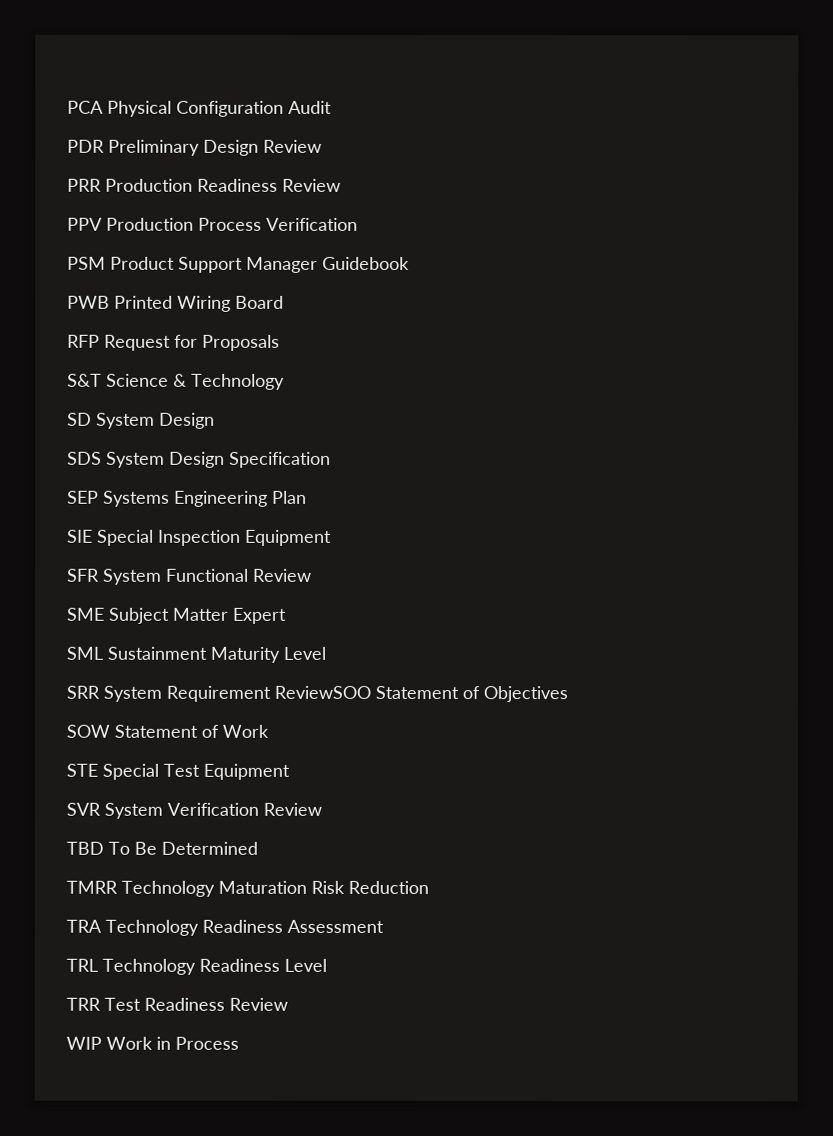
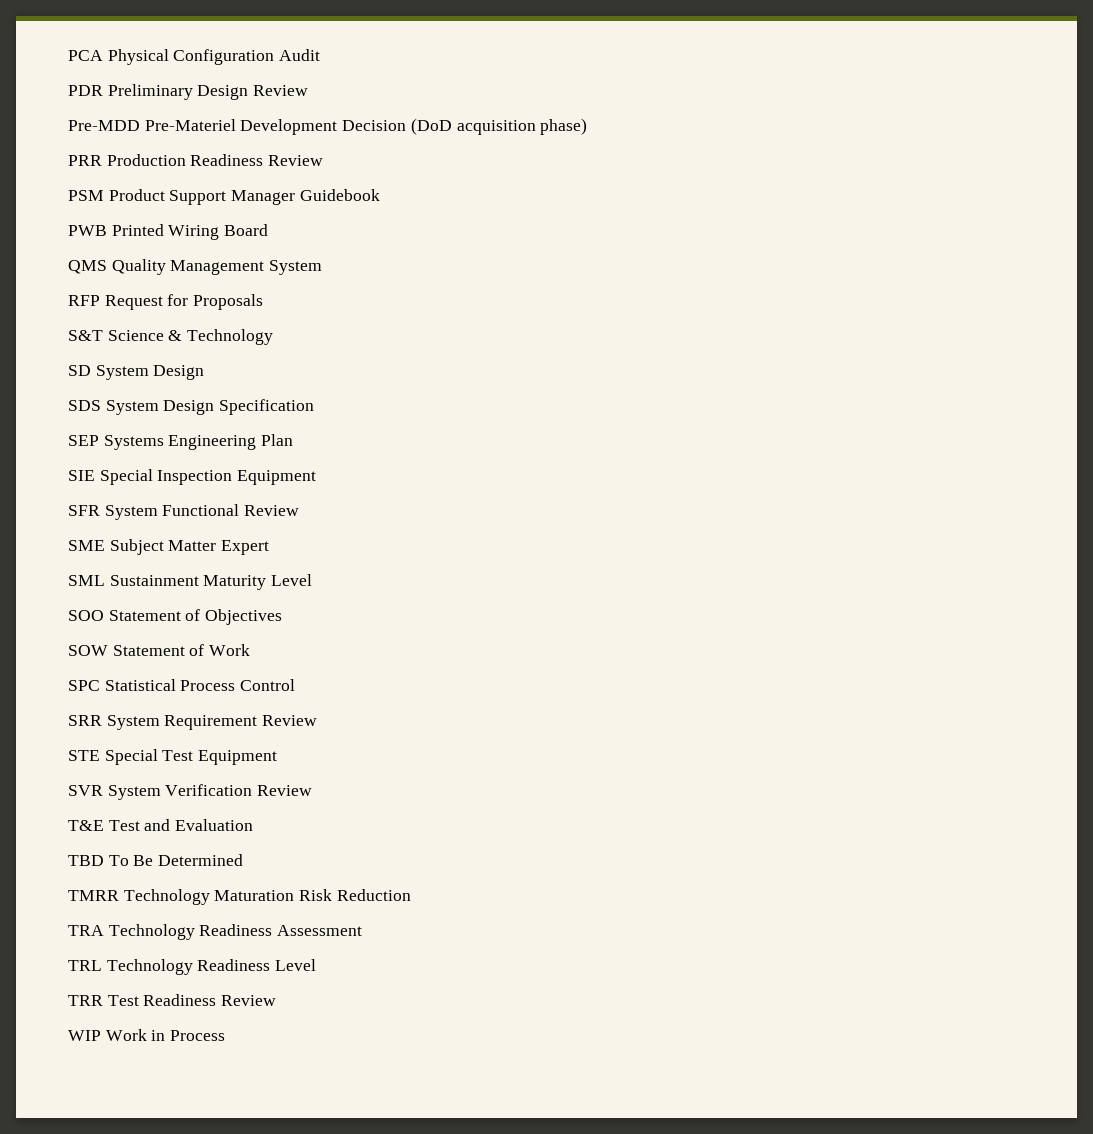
(322, 146) none -> [68,118,588,135] // Pre-MDD Pre-Materiel Development Decision (DoD acquisition phase)
[67,217,358,231] // PPV Production Process Verification -> (324, 160) none
(284, 302) none -> [68,259,323,275] // QMS Quality Management System
[66,685,371,702] SRR System Requirement ReviewSOO -> [68,610,104,621] SOO
(269, 731) none -> [68,679,296,691] [68,715,318,730] // SPC Statistical Process Control // SRR System Requirement Review
(322, 809) none -> [68,819,254,831] // T&E Test and Evaluation

